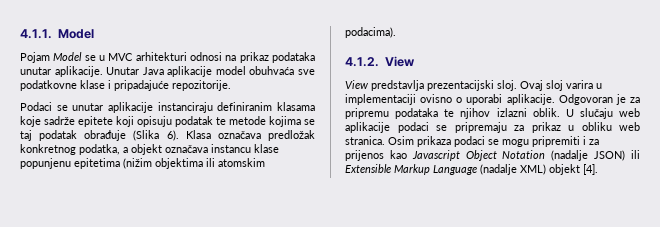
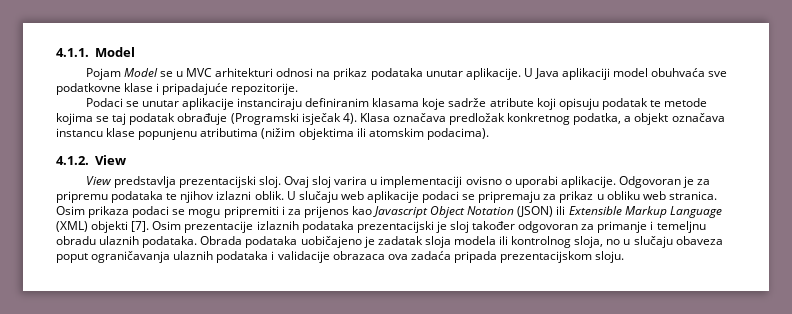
[106,66,213,77] Unutar Java aplikacije -> [523,68,611,80] U Java aplikaciji
[78,116,113,127] epitete -> [489,98,534,107] atribute
[133,130,179,141] (Slika 6). -> [230,113,357,125] (Programski isječak 4).
[74,158,120,169] epitetima -> [200,128,259,137] atributima
[551,150,626,161] (nadalje JSON) -> [517,206,554,217] (JSON)
[480,164,598,175] (nadalje XML) objekt [4]. -> [56,221,706,233] [56,236,723,248] [56,251,625,263] (XML) objekti [7]. Osim prezentacije izlaznih podataka prezentacijski je sloj također odgovoran za primanje i temeljnu obradu ulaznih podataka. Obrada podataka uobičajeno je zadatak sloja modela ili kontrolnog sloja, no u slučaju obaveza poput ograničavanja ulaznih podataka i validacije obrazaca ova zadaća pripada prezentacijskom sloju.

